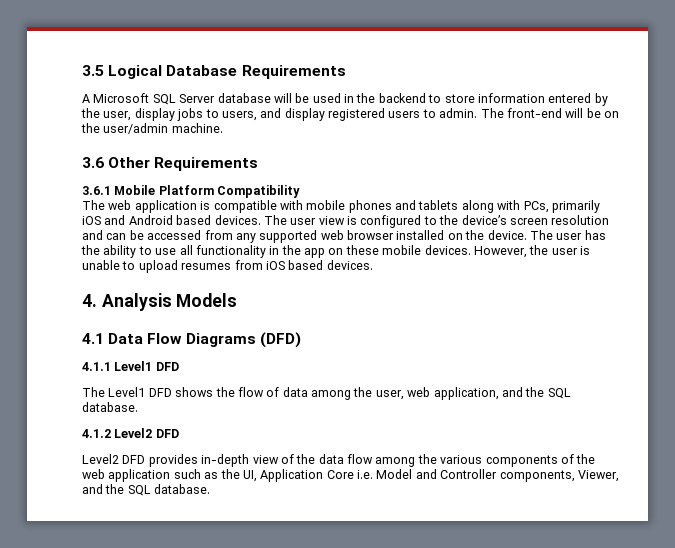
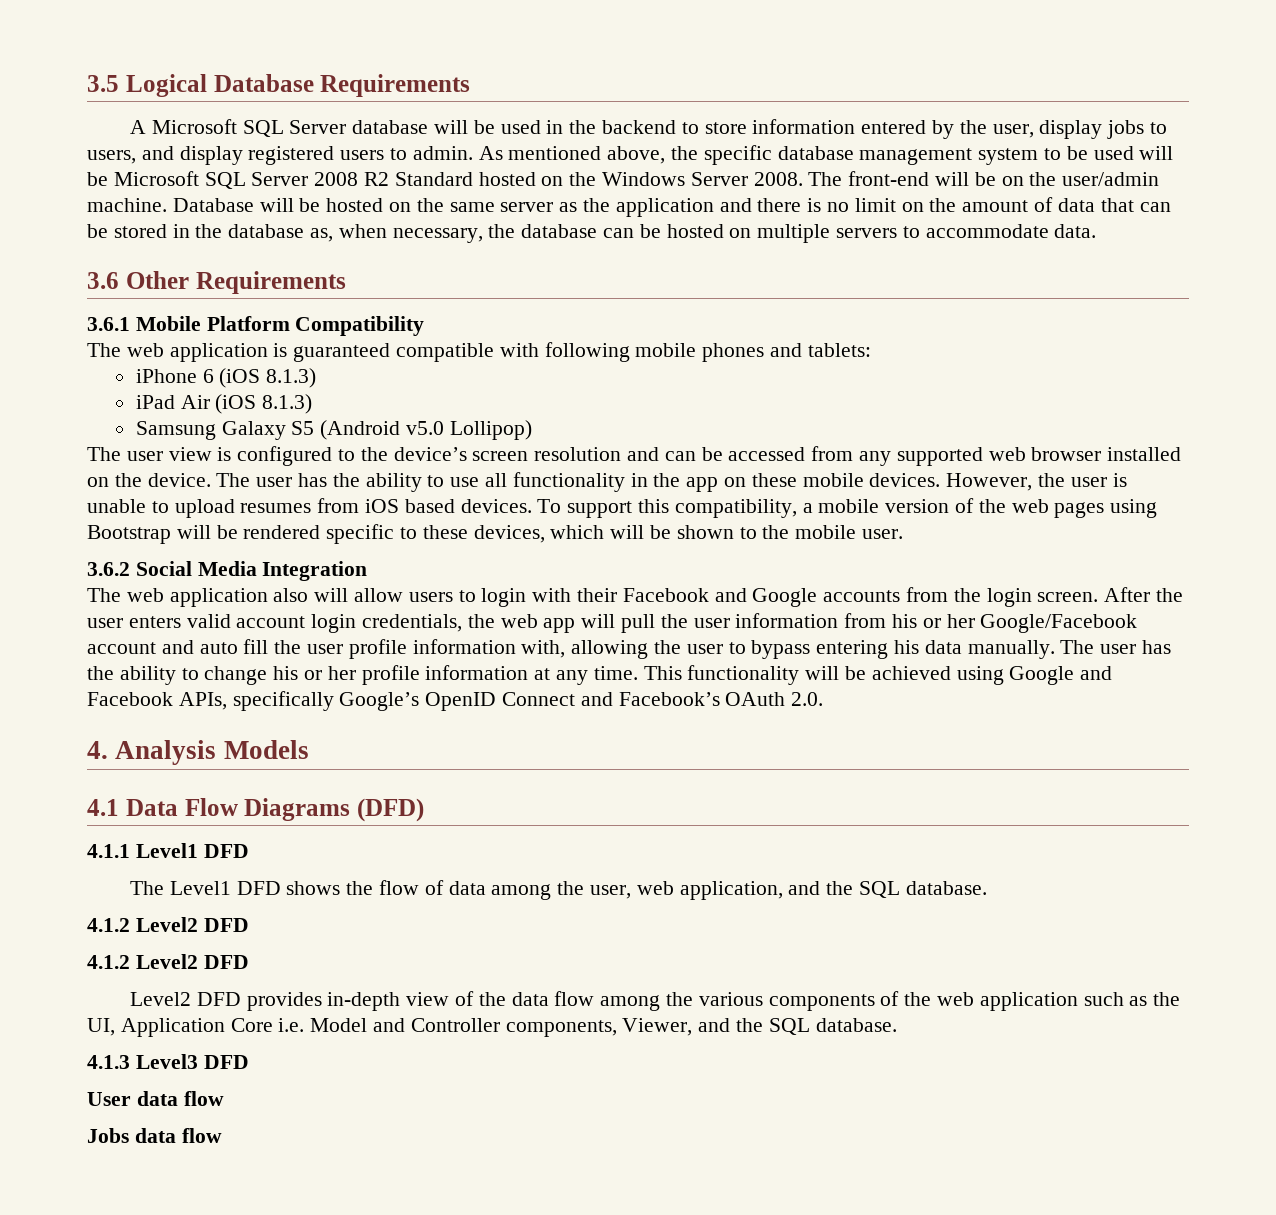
(478, 113) none -> [478,145,1174,165] [87,171,803,189] As mentioned above, the specific database management system to be used will be Microsoft SQL Server 2008 R2 Standard hosted on the Windows Server 2008.
(223, 128) none -> [172,197,1171,217] [87,224,1097,243] Database will be hosted on the same server as the application and there is no limit on the amount of data that can be stored in the database as, when necessary, the database can be hosted on multiple servers to accommodate data.
(211, 205) none -> [293,343,391,362] guaranteed
(303, 205) none -> [544,342,630,362] following
[418,200,600,213] [82,215,261,225] tablets along with PCs, primarily iOS and Android based devices. -> [807,343,871,357] [135,368,317,388] [135,394,313,414] [135,420,532,440] tablets: // iPhone 6 (iOS 8.1.3) // iPad Air (iOS 8.1.3) // Samsung Galaxy S5 (Android v5.0 Lollipop) //
(373, 265) none -> [537,498,1158,518] [87,524,904,544] [87,561,368,581] [87,587,1184,607] [87,613,1138,633] [87,639,1172,659] [87,665,1113,685] [87,691,824,711] To support this compatibility, a mobile version of the web pages using Bootstrap will be rendered specific to these devices, which will be shown to the mobile user. // 3.6.2 Social Media Integration // The web application also will allow users to login with their Facebook and Google accounts from the login screen. After the user enters valid account login credentials, the web app will pull the user information from his or her Google/Facebook account and auto fill the user profile information with, allowing the user to bypass entering his data manually. The user has the ability to change his or her profile information at any time. This functionality will be achieved using Google and Facebook APIs, specifically Google’s OpenID Connect and Facebook’s OAuth 2.0.
(179, 433) none -> [87,954,249,969] // 4.1.2 Level2 DFD
(211, 489) none -> [87,1054,249,1069] [87,1091,224,1106] [87,1128,222,1143] // 4.1.3 Level3 DFD // User data flow // Jobs data flow

